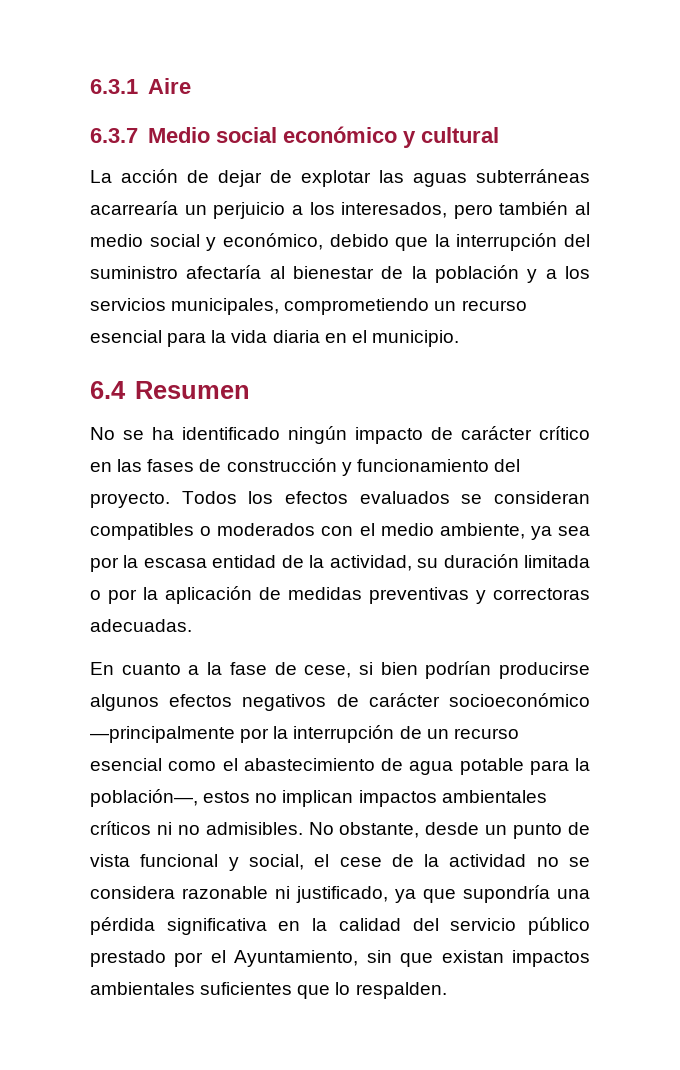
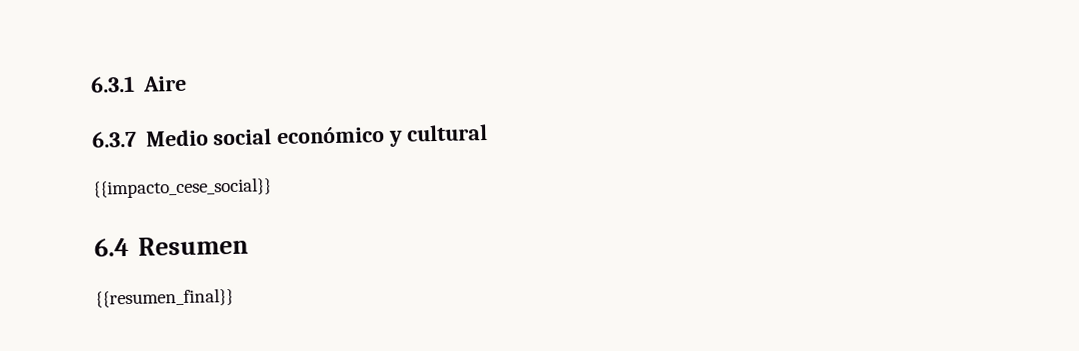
[90,169,590,187] [90,201,590,219] [90,233,590,251] [90,265,590,283] [90,298,527,315] [90,330,459,347] [90,381,250,399] [90,426,590,444] [90,458,520,476] [90,491,591,508] [90,523,590,540] [90,554,591,572] [90,586,590,604] [90,619,192,632] [90,661,590,679] [90,693,590,711] [90,725,519,743] [90,758,590,775] [90,789,547,807] [90,821,591,839] [90,854,591,871] [90,885,590,903] [90,917,590,935] [90,950,591,967] [90,982,447,999] La acción de dejar de explotar las aguas subterráneas acarrearía un perjuicio a los interesados, pero también al medio social y económico, debido que la interrupción del suministro afectaría al bienestar de la población y a los servicios municipales, comprometiendo un recurso esencial para la vida diaria en el municipio. // 6.4 Resumen // No se ha identificado ningún impacto de carácter crítico en las fases de construcción y funcionamiento del proyecto. Todos los efectos evaluados se consideran compatibles o moderados con el medio ambiente, ya sea por la escasa entidad de la actividad, su duración limitada o por la aplicación de medidas preventivas y correctoras adecuadas. // En cuanto a la fase de cese, si bien podrían producirse algunos efectos negativos de carácter socioeconómico —principalmente por la interrupción de un recurso esencial como el abastecimiento de agua potable para la población—, estos no implican impactos ambientales críticos ni no admisibles. No obstante, desde un punto de vista funcional y social, el cese de la actividad no se considera razonable ni justificado, ya que supondría una pérdida significativa en la calidad del servicio público prestado por el Ayuntamiento, sin que existan impactos ambientales suficientes que lo respalden. -> [93,177,272,199] [94,235,249,257] [95,287,234,308] {{impacto_cese_social}} // 6.4 Resumen // {{resumen_final}}

